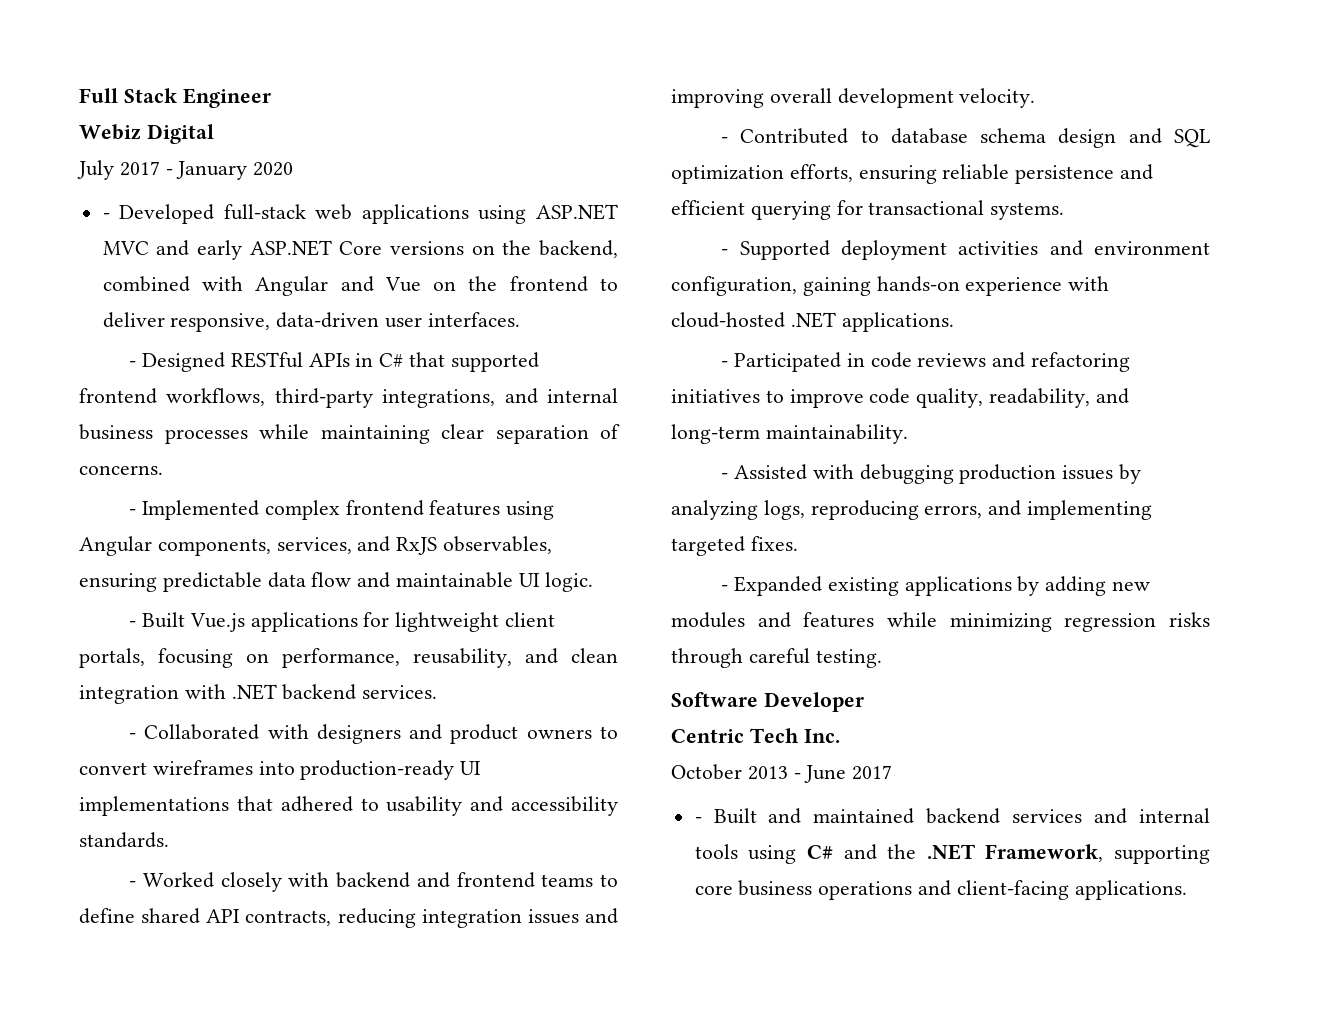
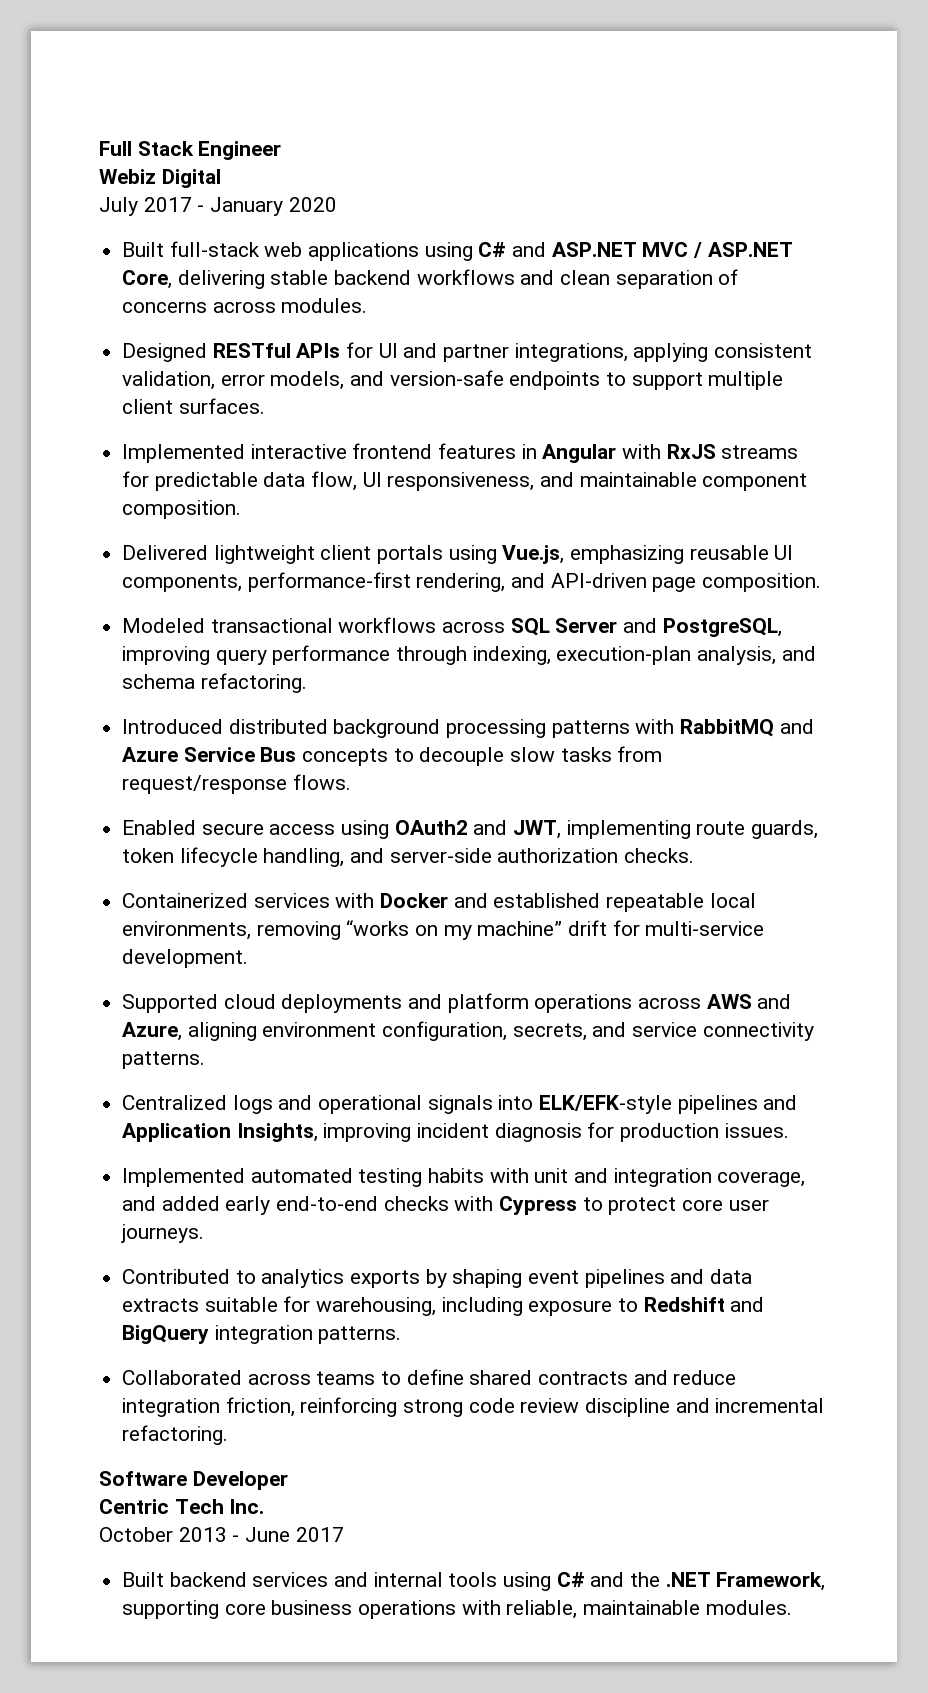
[102,204,215,224] - Developed -> [122,242,165,257] Built
[536,204,618,220] [102,240,618,260] [102,276,618,296] [102,312,520,332] [129,352,539,372] [79,388,618,408] [79,424,620,444] [79,465,163,475] [129,500,555,520] [79,536,553,556] [79,572,593,592] [129,612,555,632] [79,648,618,668] [79,684,438,704] [129,724,618,744] [79,760,482,780] [79,796,618,816] [79,832,169,848] [129,872,618,892] [79,908,618,928] [671,88,1036,108] [721,128,1210,148] [671,164,1154,184] [671,200,1065,220] [721,240,1210,260] [671,276,1110,296] [671,312,954,332] [721,352,1130,372] [671,388,1129,408] [671,424,908,444] [721,464,1141,484] [671,500,1153,520] [671,536,798,556] [721,576,1150,596] [671,612,1210,632] [671,648,882,668] ASP.NET MVC and early ASP.NET Core versions on the backend, combined with Angular and Vue on the frontend to deliver responsive, data-driven user interfaces. // - Designed RESTful APIs in C# that supported frontend workflows, third-party integrations, and internal business processes while maintaining clear separation of concerns. // - Implemented complex frontend features using Angular components, services, and RxJS observables, ensuring predictable data flow and maintainable UI logic. // - Built Vue.js applications for lightweight client portals, focusing on performance, reusability, and clean integration with .NET backend services. // - Collaborated with designers and product owners to convert wireframes into production-ready UI implementations that adhered to usability and accessibility standards. // - Worked closely with backend and frontend teams to define shared API contracts, reducing integration issues and improving overall development velocity. // - Contributed to database schema design and SQL optimization efforts, ensuring reliable persistence and efficient querying for transactional systems. // - Supported deployment activities and environment configuration, gaining hands-on experience with cloud-hosted .NET applications. // - Participated in code reviews and refactoring initiatives to improve code quality, readability, and long-term maintainability. // - Assisted with debugging production issues by analyzing logs, reproducing errors, and implementing targeted fixes. // - Expanded existing applications by adding new modules and features while minimizing regression risks through careful testing. -> [478,242,793,258] [122,269,739,289] [122,298,368,313] [122,342,813,362] [122,370,784,390] [122,398,265,414] [122,443,799,463] [122,471,808,491] [122,500,242,519] [122,545,794,564] [122,572,822,592] [122,617,782,637] [122,645,816,665] [122,673,307,693] [122,719,814,738] [122,746,663,766] [122,774,351,794] [122,820,819,839] [122,847,695,867] [122,893,756,912] [122,920,765,940] [122,949,249,968] [122,993,792,1013] [122,1021,814,1041] [122,1051,206,1069] [122,1095,798,1114] [122,1122,789,1142] [122,1168,806,1187] [122,1196,769,1215] [121,1224,205,1243] [122,1269,753,1288] [122,1296,765,1316] [122,1325,402,1344] [122,1369,737,1385] [122,1397,825,1417] [122,1425,229,1445] C# and ASP.NET MVC / ASP.NET Core, delivering stable backend workflows and clean separation of concerns across modules. // Designed RESTful APIs for UI and partner integrations, applying consistent validation, error models, and version-safe endpoints to support multiple client surfaces. // Implemented interactive frontend features in Angular with RxJS streams for predictable data flow, UI responsiveness, and maintainable component composition. // Delivered lightweight client portals using Vue.js, emphasizing reusable UI components, performance-first rendering, and API-driven page composition. // Modeled transactional workflows across SQL Server and PostgreSQL, improving query performance through indexing, execution-plan analysis, and schema refactoring. // Introduced distributed background processing patterns with RabbitMQ and Azure Service Bus concepts to decouple slow tasks from request/response flows. // Enabled secure access using OAuth2 and JWT, implementing route guards, token lifecycle handling, and server-side authorization checks. // Containerized services with Docker and established repeatable local environments, removing “works on my machine” drift for multi-service development. // Supported cloud deployments and platform operations across AWS and Azure, aligning environment configuration, secrets, and service connectivity patterns. // Centralized logs and operational signals into ELK/EFK-style pipelines and Application Insights, improving incident diagnosis for production issues. // Implemented automated testing habits with unit and integration coverage, and added early end-to-end checks with Cypress to protect core user journeys. // Contributed to analytics exports by shaping event pipelines and data extracts suitable for warehousing, including exposure to Redshift and BigQuery integration patterns. // Collaborated across teams to define shared contracts and reduce integration friction, reinforcing strong code review discipline and incremental refactoring.
[694,808,915,824] - Built and maintained -> [122,1572,165,1587] Built
[918,880,1187,900] and client-facing applications. -> [461,1600,792,1619] with reliable, maintainable modules.

